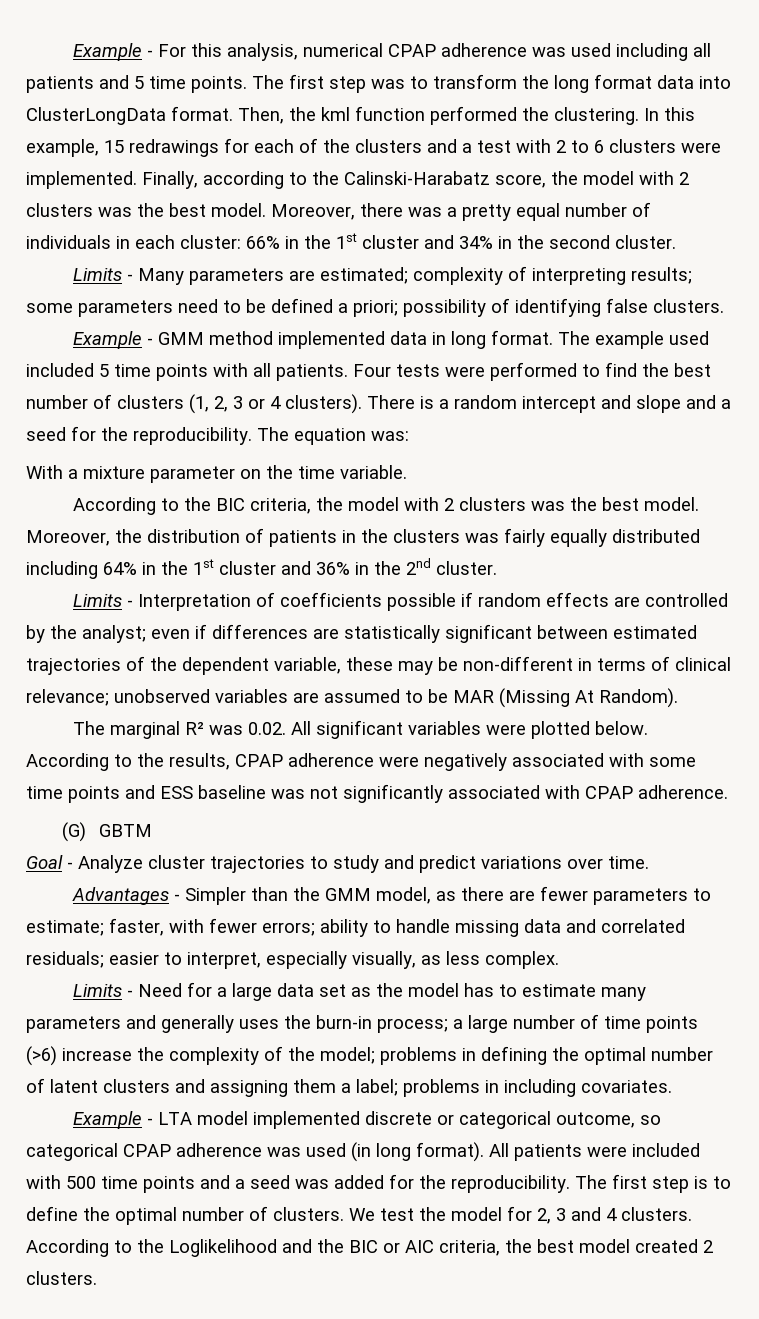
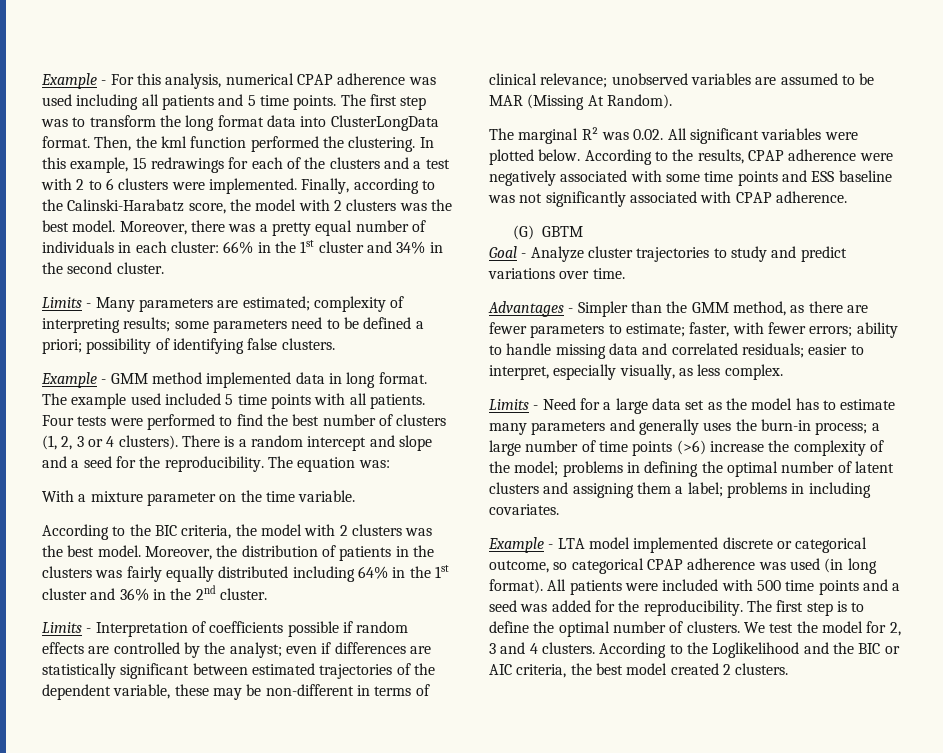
[376,887,432,904] model, -> [732,301,786,316] method,

